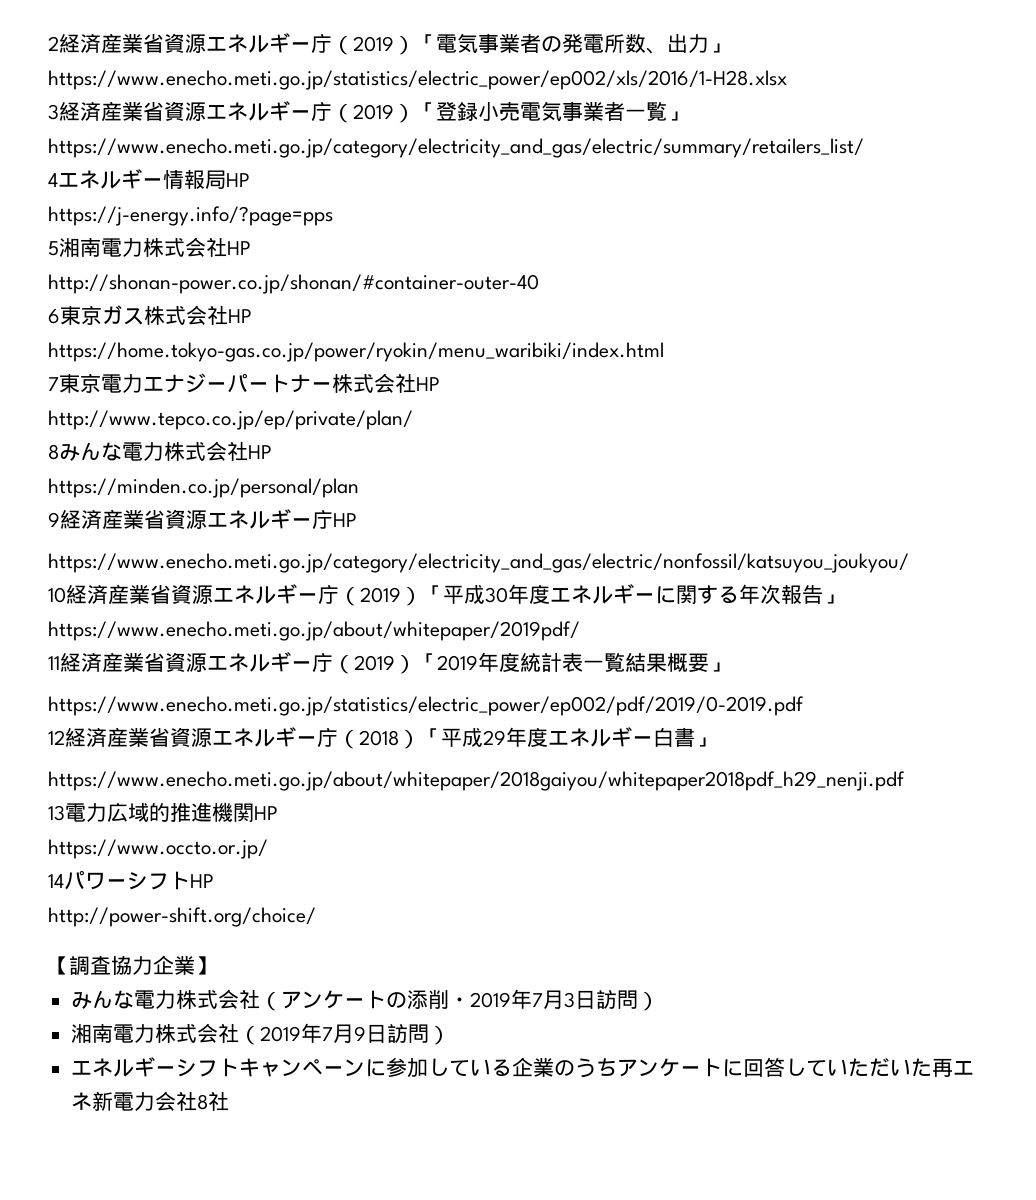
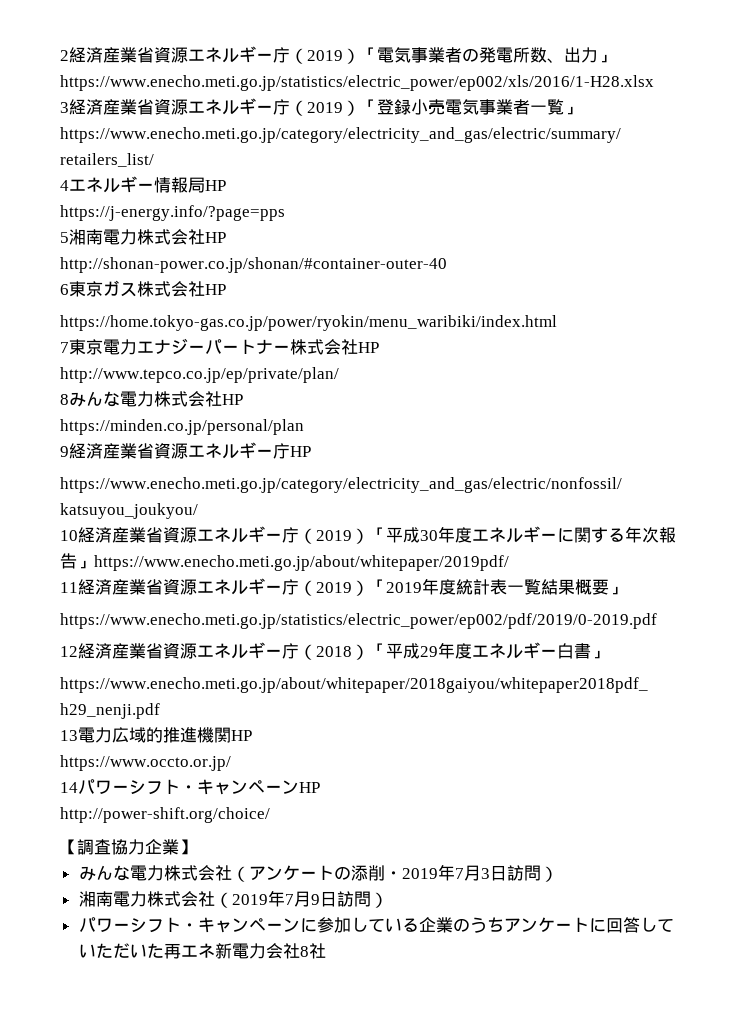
(190, 880) none -> [180,779,299,795] ・キャンペーン
[71,1057,240,1077] エネルギーシフト -> [78,917,198,933] パワーシフト・

